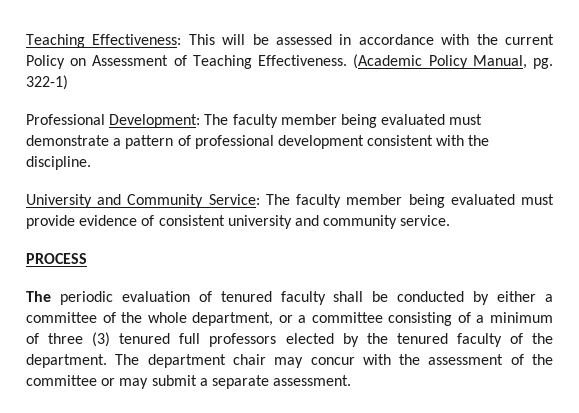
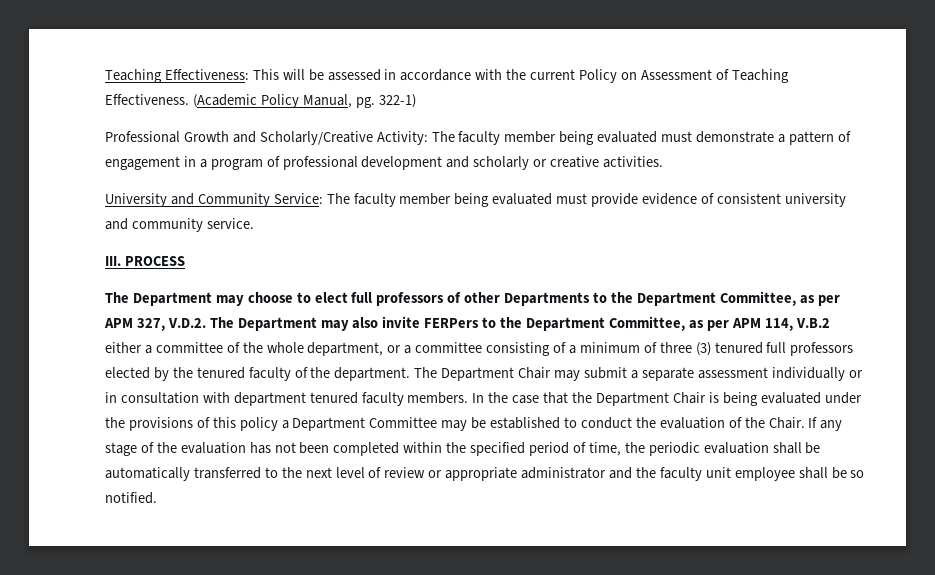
[109,114,201,128] Development: -> [183,131,428,145] Growth and Scholarly/Creative Activity:
[194,135,490,149] [26,156,91,170] professional development consistent with the discipline. -> [105,156,664,170] engagement in a program of professional development and scholarly or creative activities.
(451, 220) none -> [105,256,121,266] III.
[59,291,490,305] periodic evaluation of tenured faculty shall be conducted by -> [132,291,840,306] [104,316,830,331] Department may choose to elect full professors of other Departments to the Department Committee, as per APM 327, V.D.2. The Department may also invite FERPers to the Department Committee, as per APM 114, V.B.2
[147,354,553,368] [26,375,352,389] department chair may concur with the assessment of the committee or may submit a separate assessment. -> [441,367,863,381] [105,392,862,406] [105,417,843,431] [105,442,821,456] [105,467,865,481] [105,492,157,504] Department Chair may submit a separate assessment individually or in consultation with department tenured faculty members. In the case that the Department Chair is being evaluated under the provisions of this policy a Department Committee may be established to conduct the evaluation of the Chair. If any stage of the evaluation has not been completed within the specified period of time, the periodic evaluation shall be automatically transferred to the next level of review or appropriate administrator and the faculty unit employee shall be so notified.

